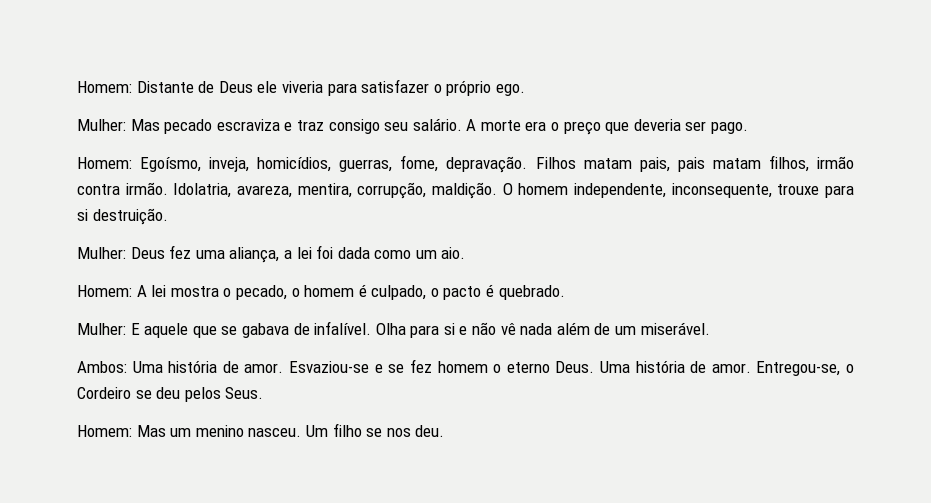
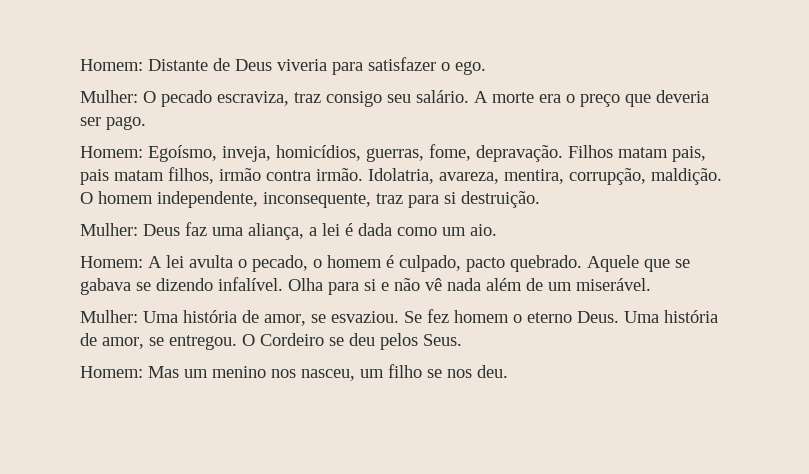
[257,81,278,93] ele -> (272, 65) none
[446,80,492,96] próprio -> (450, 66) none
[130,119,293,134] Mas pecado escraviza e -> [143,90,289,107] O pecado escraviza,
[777,184,820,195] trouxe -> [376,193,403,204] traz
[169,245,192,259] fez -> [185,222,207,236] faz
[316,245,334,259] foi -> [345,223,353,236] é
[170,286,219,297] mostra -> [189,255,233,268] avulta
[430,284,565,300] [77,323,189,338] o pacto é quebrado. // Mulher: E aquele -> [466,255,639,272] pacto quebrado. Aquele
[293,323,310,335] de -> [136,278,213,291] se dizendo
[77,360,405,373] Ambos: Uma história de amor. Esvaziou-se e se -> [80,310,422,326] Mulher: Uma história de amor, se esvaziou. Se
[711,361,854,376] amor. Entregou-se, o -> [102,334,255,350] amor, se entregou. O
[248,425,328,437] nasceu. Um -> [271,369,384,381] nos nasceu, um

